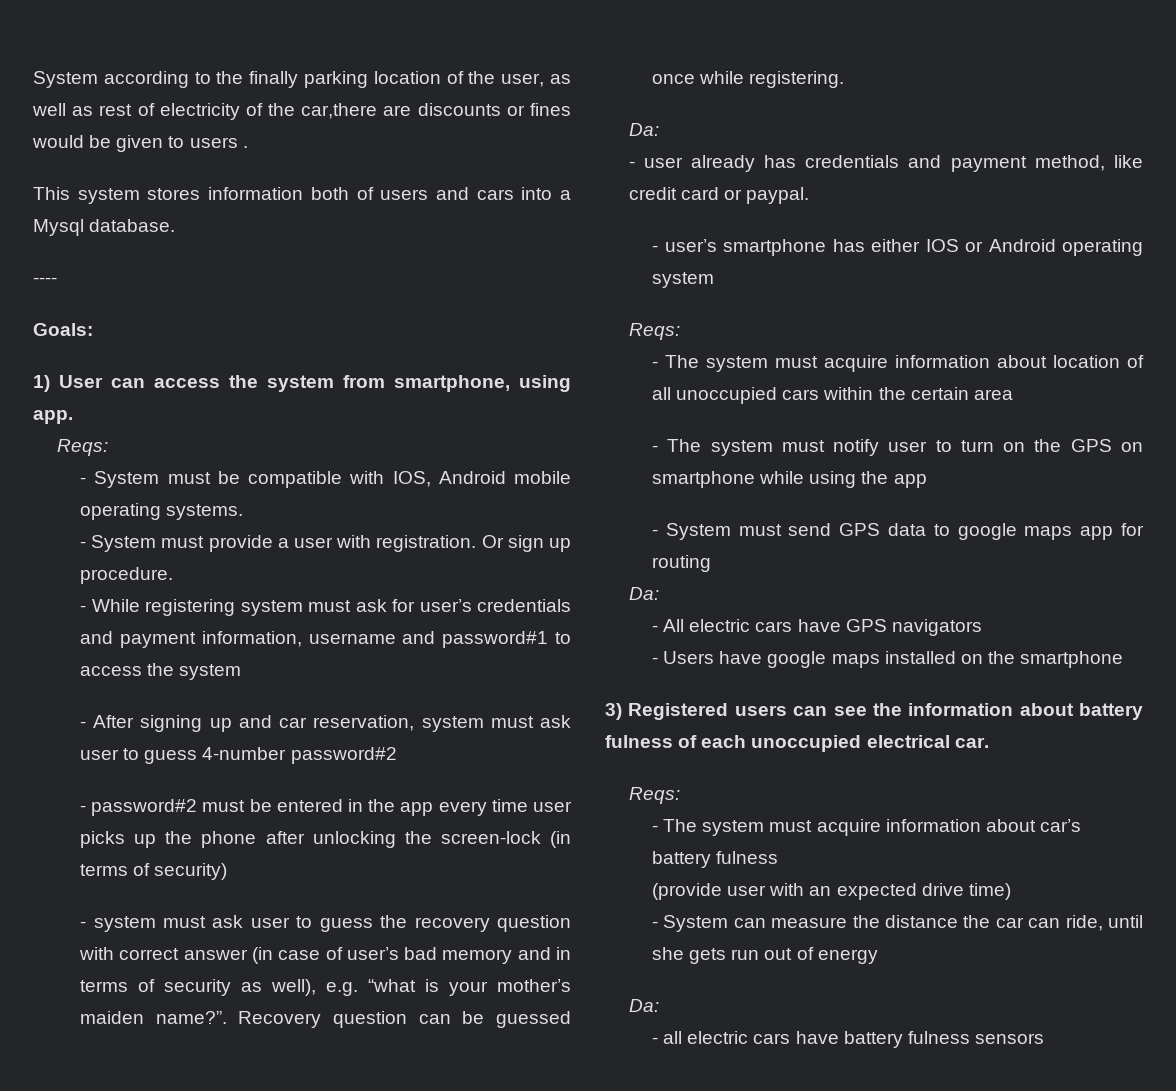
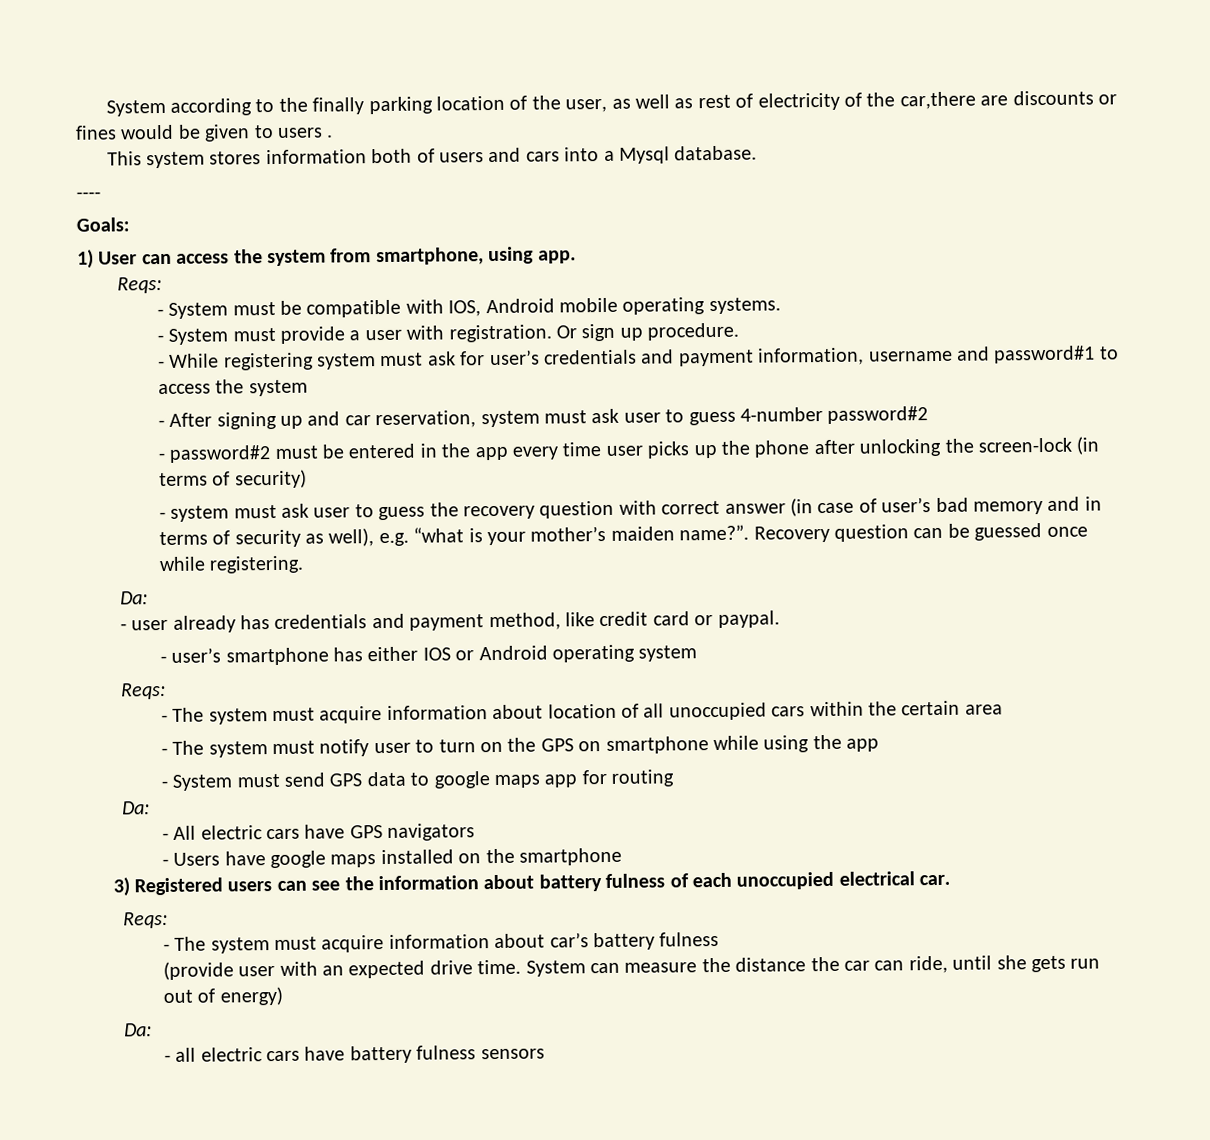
[968,883,1011,900] [652,921,659,928] time) // - -> [477,959,522,975] time.
[817,949,878,964] energy -> [219,986,283,1006] energy)

